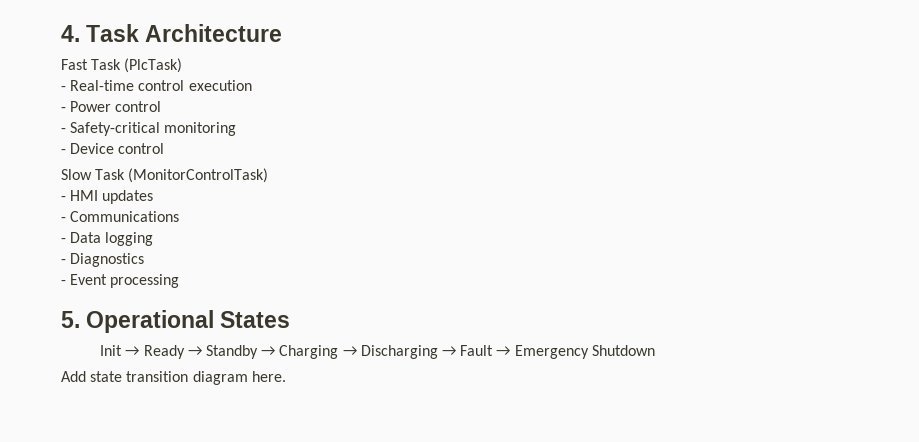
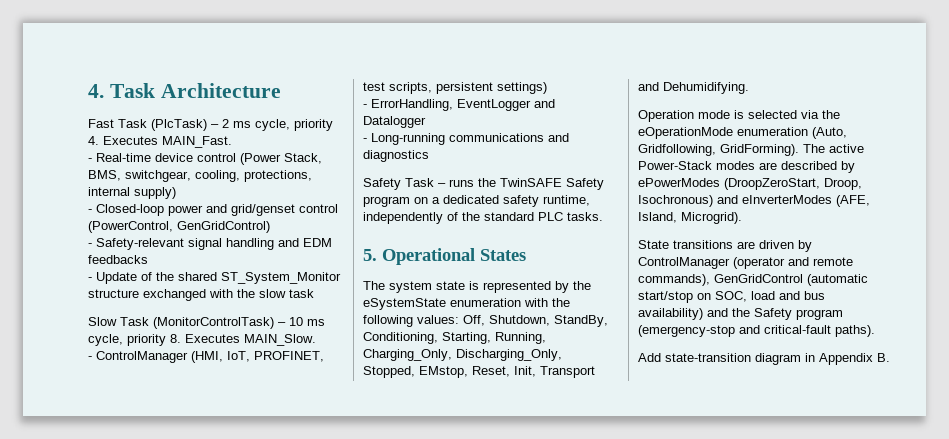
[61,80,252,91] [61,101,162,112] [61,122,237,136] [61,143,165,154] [61,168,269,183] [61,190,154,204] [61,211,180,222] [61,232,154,246] [61,253,145,267] [61,274,180,288] [61,310,291,333] [100,345,655,359] [61,371,286,385] // - Real-time control execution // - Power control // - Safety-critical monitoring // - Device control // Slow Task (MonitorControlTask) // - HMI updates // - Communications // - Data logging // - Diagnostics // - Event processing // 5. Operational States // Init → Ready → Standby → Charging → Discharging → Fault → Emergency Shutdown // Add state transition diagram here. -> [211,119,333,131] [88,136,232,148] [88,153,322,165] [88,170,312,182] [88,187,176,199] [88,204,338,216] [88,221,270,233] [88,238,332,250] [88,255,148,264] [88,272,341,284] [88,289,314,301] [88,317,325,329] [88,334,316,346] [88,351,324,363] [363,82,547,94] [363,99,555,111] [363,116,426,128] [363,133,569,145] [363,150,429,162] [363,178,604,190] [363,195,590,207] [363,212,603,224] [363,248,526,265] [363,281,591,293] [363,298,570,310] [363,315,608,327] [363,332,546,344] [363,349,562,361] [363,366,595,378] [638,82,749,94] [638,110,840,122] [638,127,847,139] [638,144,864,156] [638,161,855,173] [638,178,862,190] [638,195,870,207] [638,212,742,224] [638,240,812,252] [638,257,853,269] [638,274,868,286] [638,291,825,303] [638,308,843,320] [638,325,875,337] [638,353,890,365] – 2 ms cycle, priority 4. Executes MAIN_Fast. // - Real-time device control (Power Stack, BMS, switchgear, cooling, protections, internal supply) // - Closed-loop power and grid/genset control (PowerControl, GenGridControl) // - Safety-relevant signal handling and EDM feedbacks // - Update of the shared ST_System_Monitor structure exchanged with the slow task // Slow Task (MonitorControlTask) – 10 ms cycle, priority 8. Executes MAIN_Slow. // - ControlManager (HMI, IoT, PROFINET, test scripts, persistent settings) // - ErrorHandling, EventLogger and Datalogger // - Long-running communications and diagnostics // Safety Task – runs the TwinSAFE Safety program on a dedicated safety runtime, independently of the standard PLC tasks. // 5. Operational States // The system state is represented by the eSystemState enumeration with the following values: Off, Shutdown, StandBy, Conditioning, Starting, Running, Charging_Only, Discharging_Only, Stopped, EMstop, Reset, Init, Transport and Dehumidifying. // Operation mode is selected via the eOperationMode enumeration (Auto, Gridfollowing, GridForming). The active Power-Stack modes are described by ePowerModes (DroopZeroStart, Droop, Isochronous) and eInverterModes (AFE, Island, Microgrid). // State transitions are driven by ControlManager (operator and remote commands), GenGridControl (automatic start/stop on SOC, load and bus availability) and the Safety program (emergency-stop and critical-fault paths). // Add state-transition diagram in Appendix B.

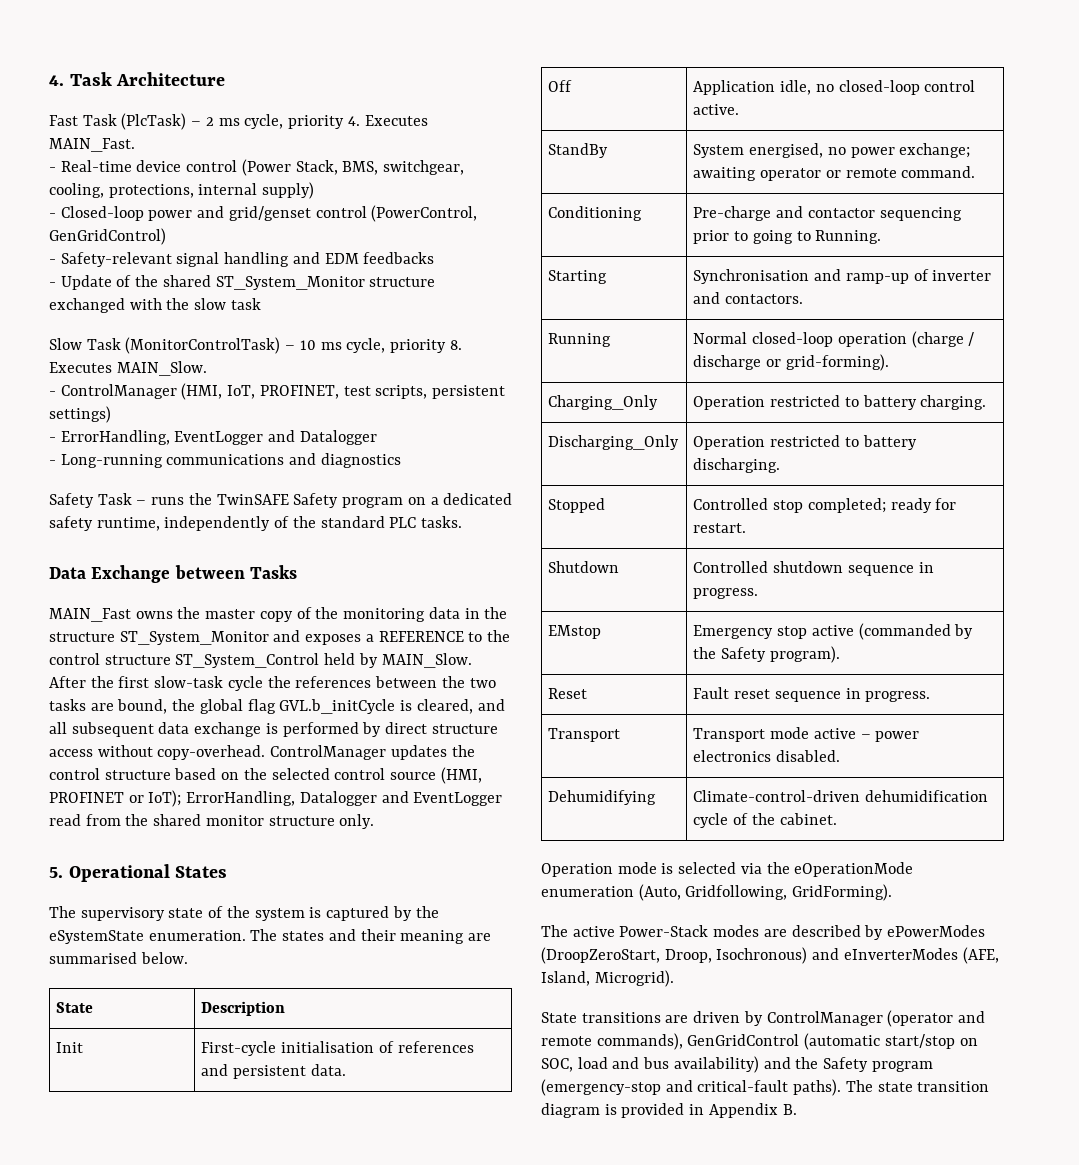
[363,248,526,265] [363,281,591,293] [363,298,570,310] [363,315,608,327] [363,332,546,344] [363,349,562,361] [363,366,595,378] [638,82,749,94] 5. Operational States // The system state is represented by the eSystemState enumeration with the following values: Off, Shutdown, StandBy, Conditioning, Starting, Running, Charging_Only, Discharging_Only, Stopped, EMstop, Reset, Init, Transport and Dehumidifying. -> [49,565,297,583] [49,607,508,622] [49,630,511,645] [49,653,472,668] [49,676,496,691] [49,699,505,714] [49,722,498,737] [49,745,475,760] [49,767,482,784] [49,790,503,807] [49,814,375,829] [49,864,228,882] [49,906,439,921] [49,929,492,944] [49,952,188,964] [56,1002,94,1013] [201,1001,286,1016] [56,1042,84,1053] [201,1041,474,1056] [201,1064,346,1079] [548,80,573,92] [693,80,976,95] [693,104,740,115] [548,143,609,158] [693,143,971,158] [693,166,976,181] [548,206,643,221] [693,206,962,221] [693,230,882,244] [548,270,608,284] [693,269,992,284] [693,292,804,304] [548,333,612,347] [693,331,975,348] [693,354,889,371] [548,395,659,410] [693,395,987,410] [548,435,680,450] [693,435,917,450] [693,458,781,473] [548,498,606,513] [693,498,957,513] [693,523,747,533] [548,561,620,573] [693,561,934,576] [693,588,759,599] [548,625,602,639] [693,623,974,640] [693,646,840,663] [548,688,588,699] [693,687,931,702] [548,728,621,742] [693,727,920,742] [693,750,841,762] [548,790,657,805] [693,790,989,802] [693,813,837,828] Data Exchange between Tasks // MAIN_Fast owns the master copy of the monitoring data in the structure ST_System_Monitor and exposes a REFERENCE to the control structure ST_System_Control held by MAIN_Slow. After the first slow-task cycle the references between the two tasks are bound, the global flag GVL.b_initCycle is cleared, and all subsequent data exchange is performed by direct structure access without copy-overhead. ControlManager updates the control structure based on the selected control source (HMI, PROFINET or IoT); ErrorHandling, Datalogger and EventLogger read from the shared monitor structure only. // 5. Operational States // The supervisory state of the system is captured by the eSystemState enumeration. The states and their meaning are summarised below. // State | Description // Init | First-cycle initialisation of references and persistent data. // Off | Application idle, no closed-loop control active. // StandBy | System energised, no power exchange; awaiting operator or remote command. // Conditioning | Pre-charge and contactor sequencing prior to going to Running. // Starting | Synchronisation and ramp-up of inverter and contactors. // Running | Normal closed-loop operation (charge / discharge or grid-forming). // Charging_Only | Operation restricted to battery charging. // Discharging_Only | Operation restricted to battery discharging. // Stopped | Controlled stop completed; ready for restart. // Shutdown | Controlled shutdown sequence in progress. // EMstop | Emergency stop active (commanded by the Safety program). // Reset | Fault reset sequence in progress. // Transport | Transport mode active – power electronics disabled. // Dehumidifying | Climate-control-driven dehumidification cycle of the cabinet.
(799, 150) none -> (893, 892) //
[638,353,801,365] // Add state-transition diagram -> [845,1080,990,1092] [541,1103,685,1118] The state transition diagram is provided

